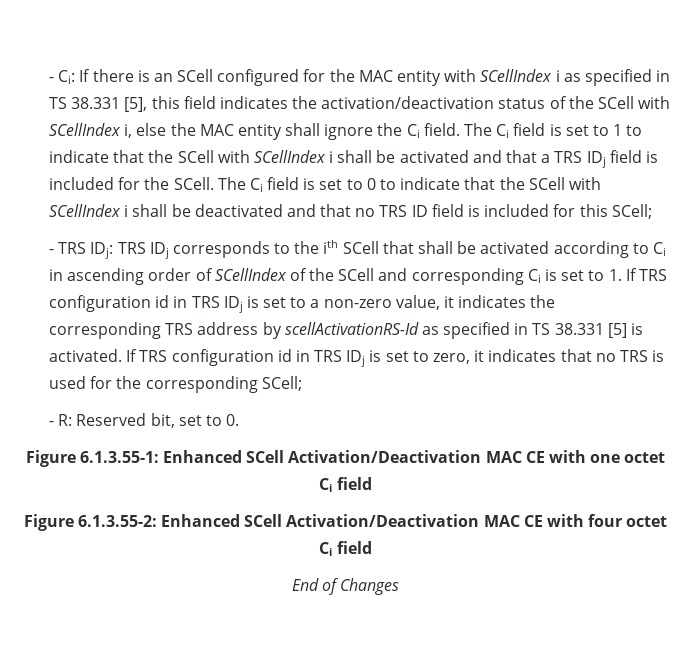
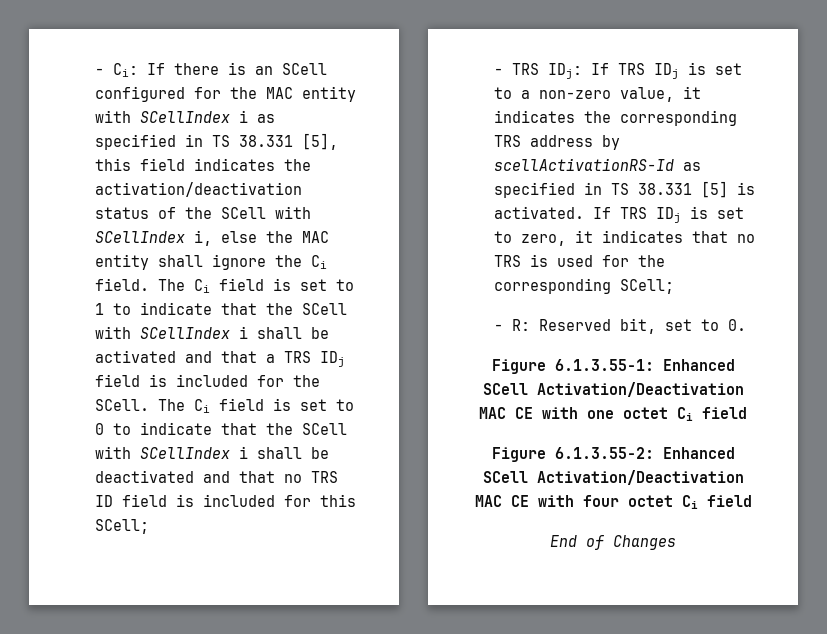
[117,240,666,259] [48,268,667,285] [48,295,188,312] TRS IDj corresponds to the ith SCell that shall be activated according to Ci in ascending order of SCellIndex of the SCell and corresponding Ci is set to 1. If TRS configuration id in -> [591,63,610,75] If
[171,349,343,366] configuration id in TRS -> (648, 213) none

